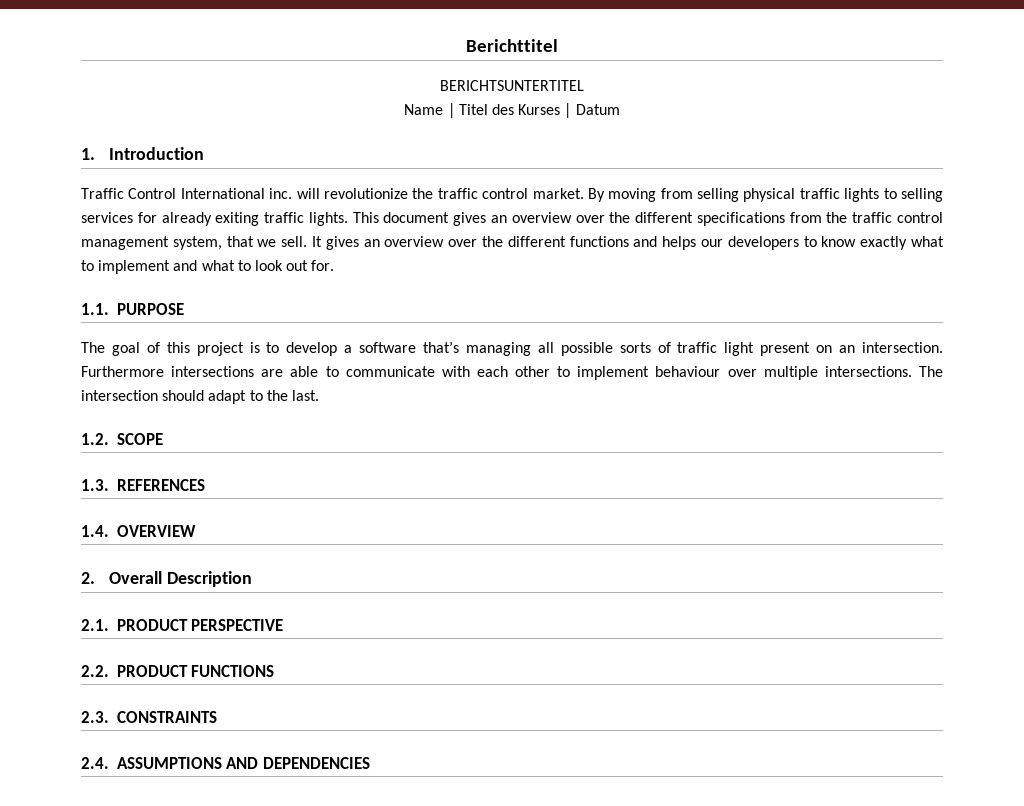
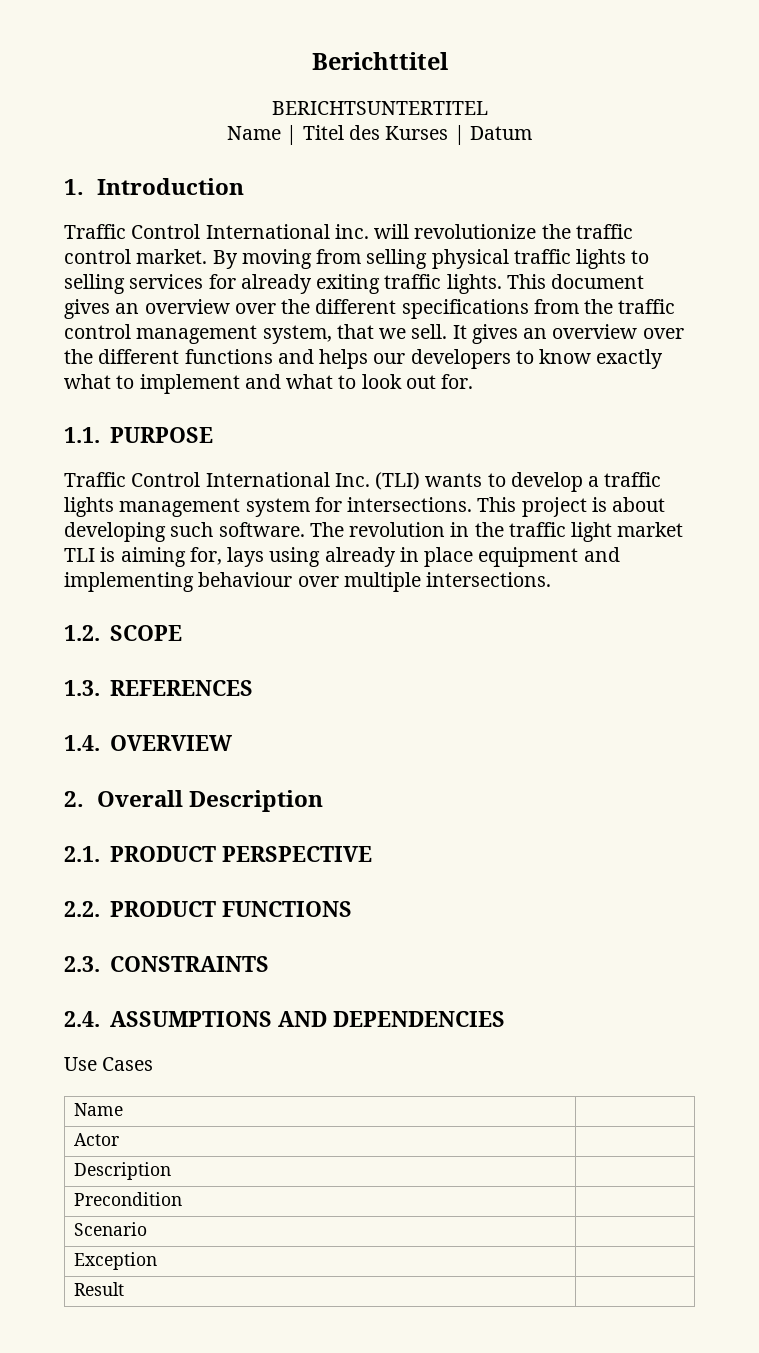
[81,341,944,356] [81,366,943,380] [81,390,319,404] The goal of this project is to develop a software that’s managing all possible sorts of traffic light present on an intersection. Furthermore intersections are able to communicate with each other to implement behaviour over multiple intersections. The intersection should adapt to the last. -> [64,472,662,492] [64,497,666,517] [64,522,684,542] [64,547,620,567] [64,572,552,592] Traffic Control International Inc. (TLI) wants to develop a traffic lights management system for intersections. This project is about developing such software. The revolution in the traffic light market TLI is aiming for, lays using already in place equipment and implementing behaviour over multiple intersections.
(370, 763) none -> [64,1057,154,1071] [74,1103,124,1116] [74,1133,120,1146] [74,1162,172,1180] [74,1192,183,1206] [74,1222,148,1236] [74,1252,158,1270] [74,1282,125,1296] // Use Cases // Name | // Actor | // Description | // Precondition | // Scenario | // Exception | // Result |

